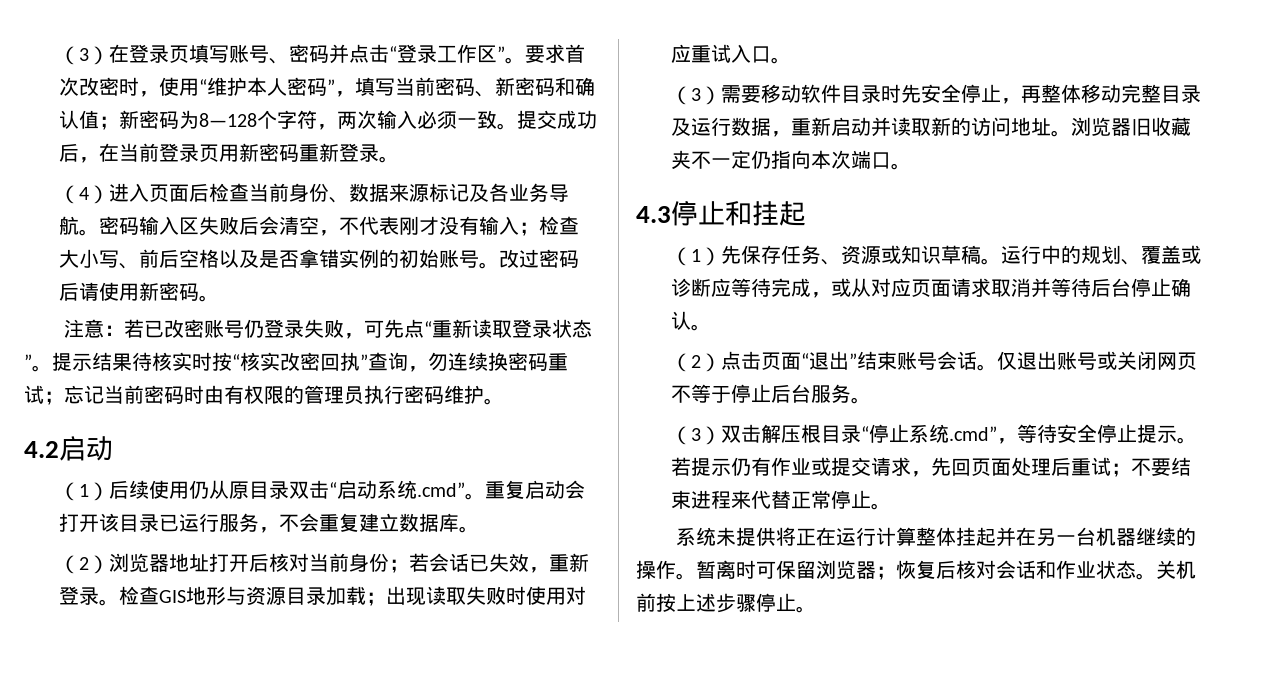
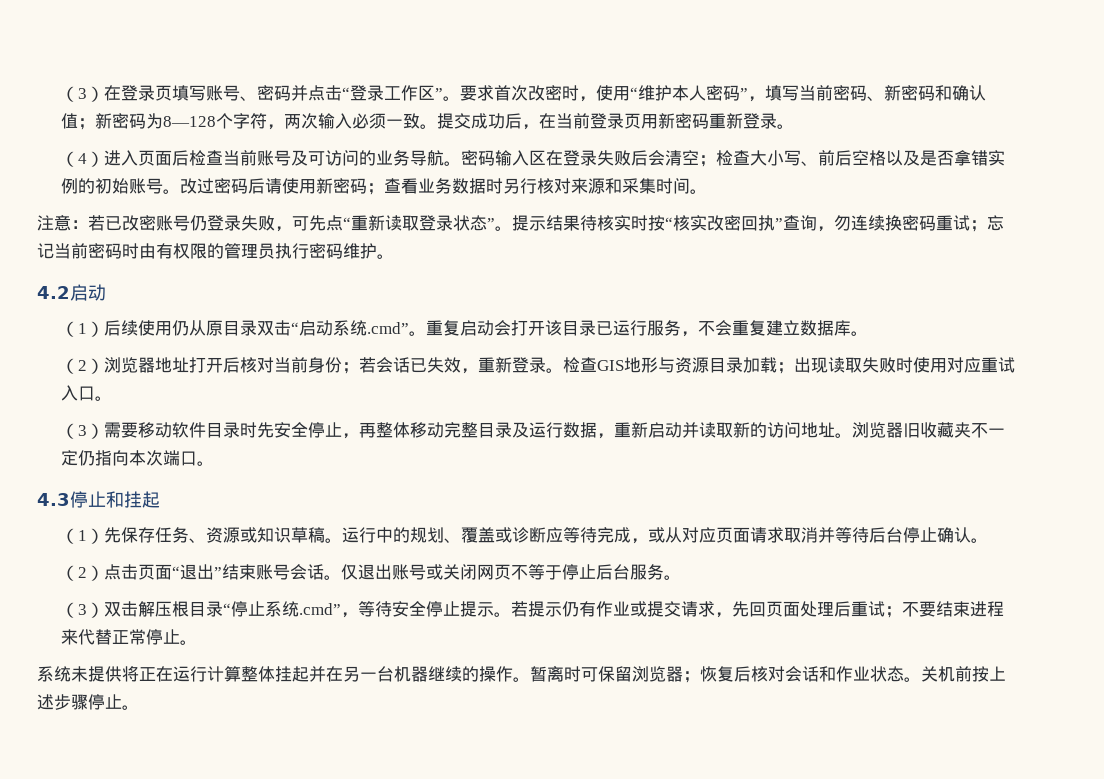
[289,183,510,203] 身份、数据来源标记及各 -> [256,150,376,166] 账号及可访问的
(200, 226) none -> [545,150,597,166] 在登录
[319,216,520,236] ，不代表刚才没有输入 -> (699, 157) none
(200, 292) none -> [366,178,690,195] ；查看业务数据时另行核对来源和采集时间

